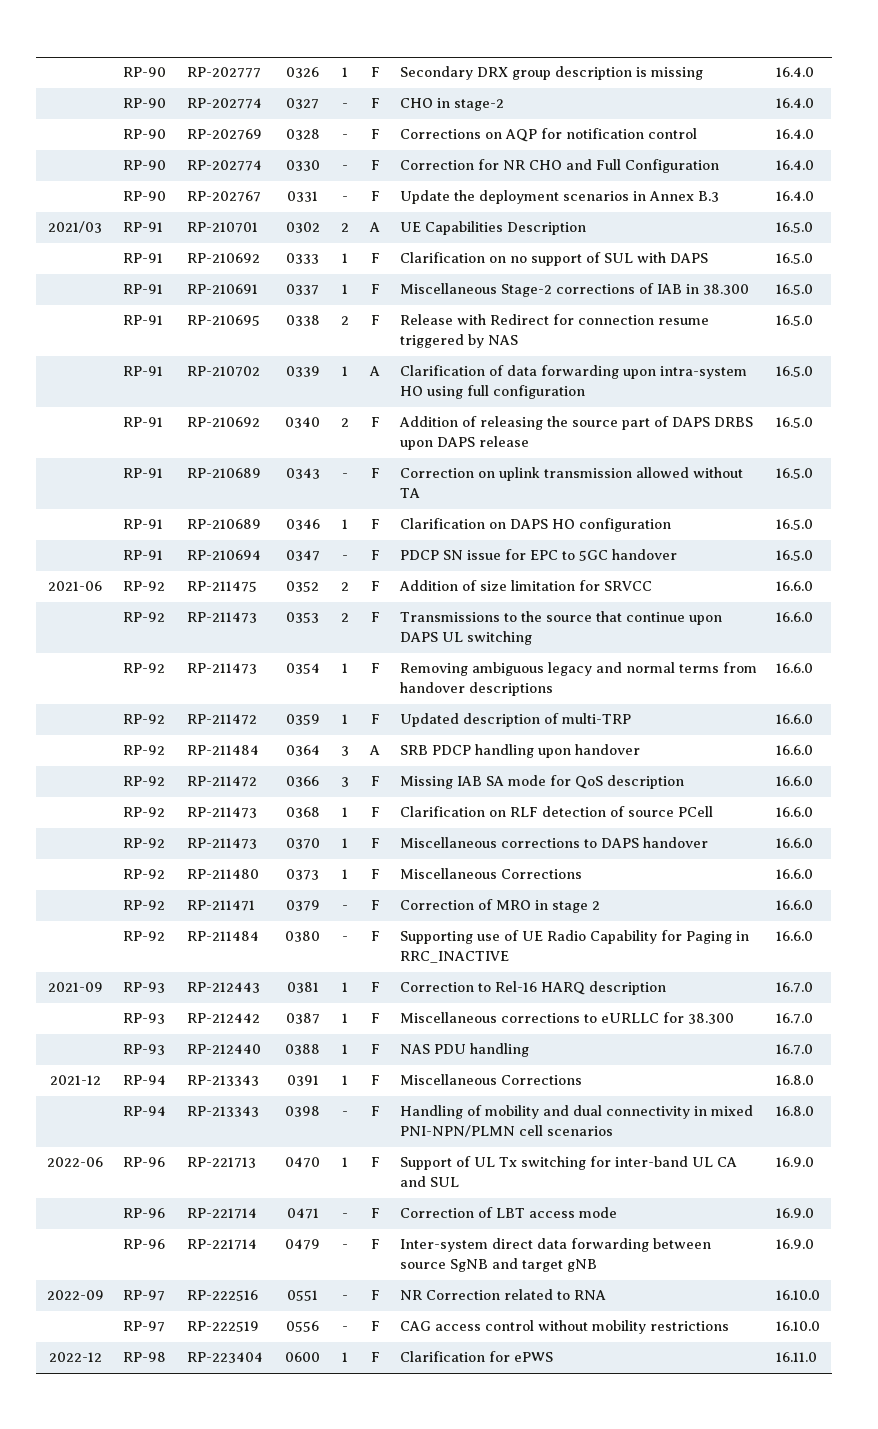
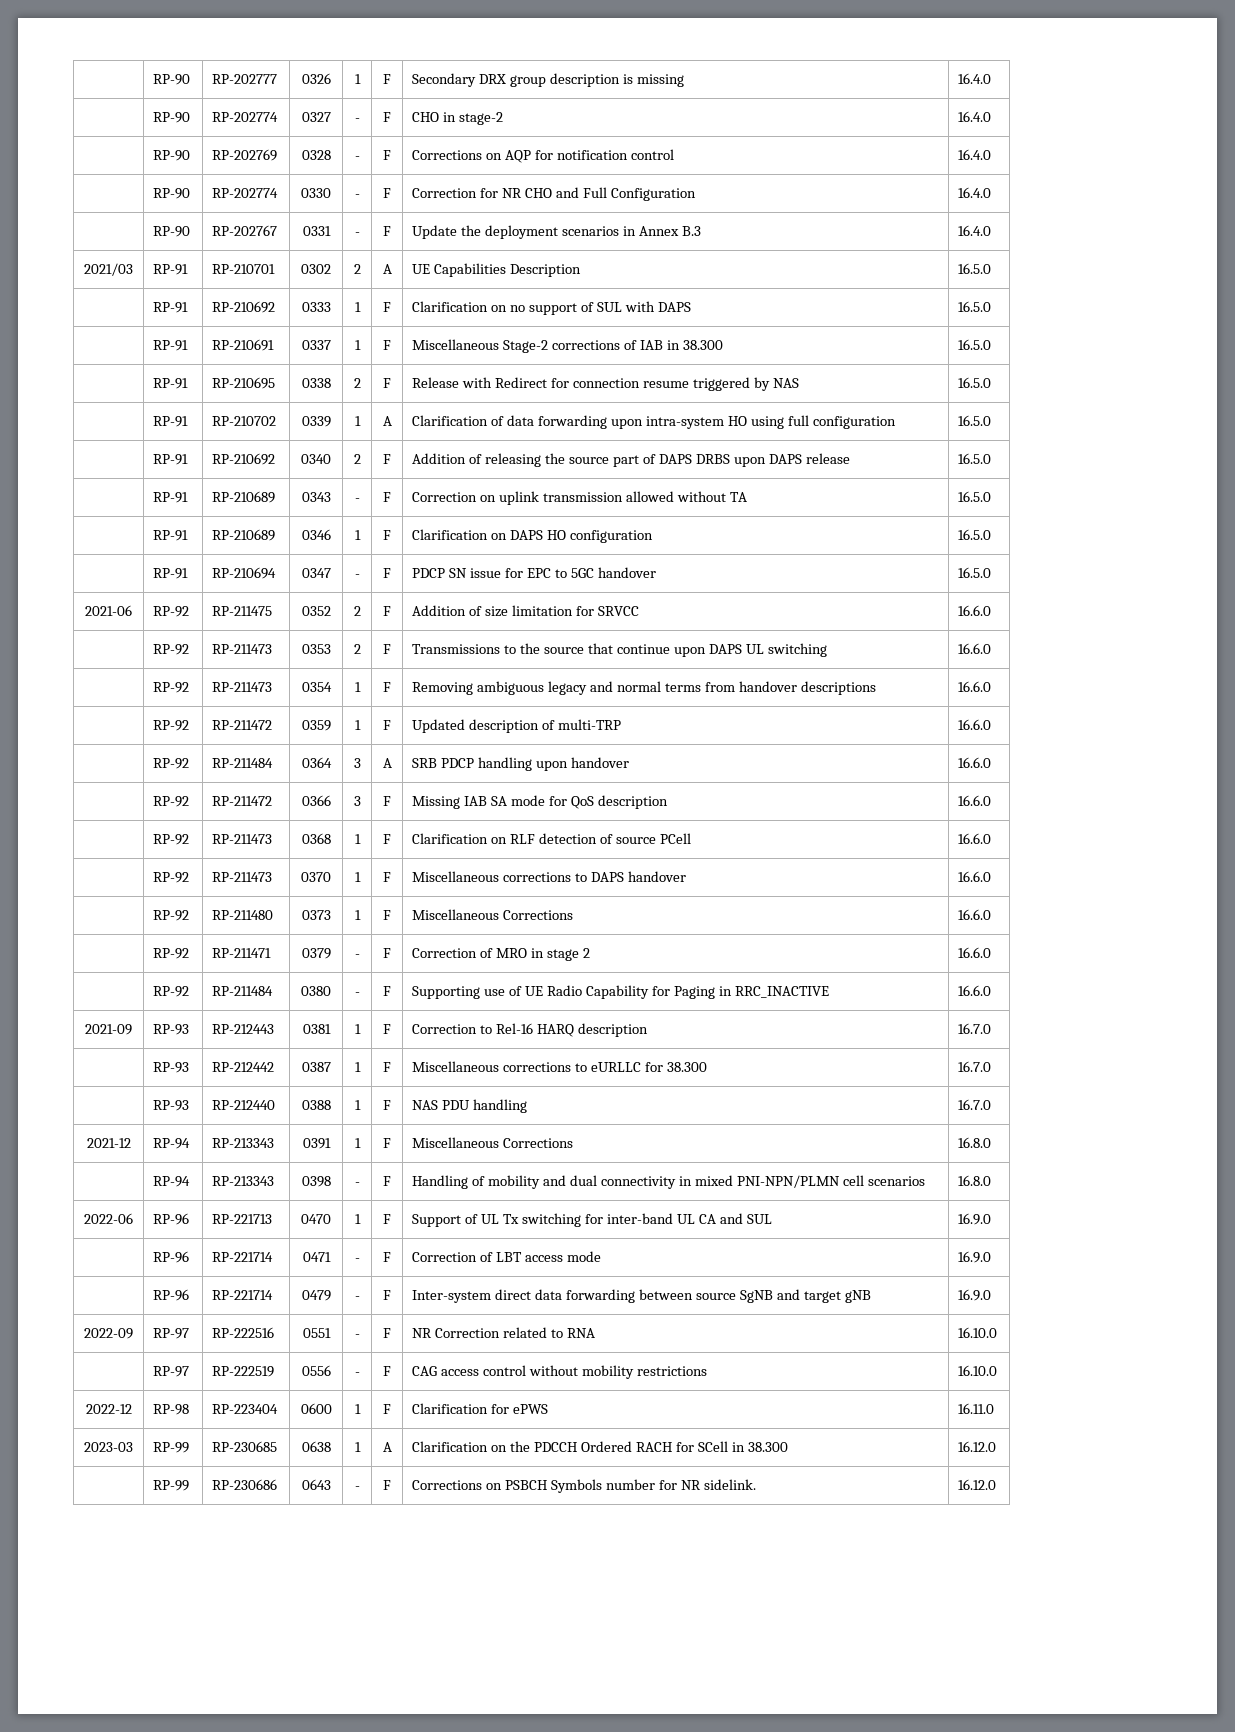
(817, 1357) none -> [84,1442,133,1452] [153,1442,190,1453] [212,1441,278,1452] [301,1441,331,1452] [354,1442,361,1452] [382,1442,392,1452] [412,1441,788,1452] [958,1441,997,1452] [153,1480,190,1491] [212,1479,278,1490] [301,1479,331,1490] [354,1486,360,1490] [383,1480,391,1490] [412,1479,756,1493] [958,1479,997,1490] // 2023-03 | RP-99 | RP-230685 | 0638 | 1 | A | Clarification on the PDCCH Ordered RACH for SCell in 38.300 | 16.12.0 // | RP-99 | RP-230686 | 0643 | - | F | Corrections on PSBCH Symbols number for NR sidelink. | 16.12.0

